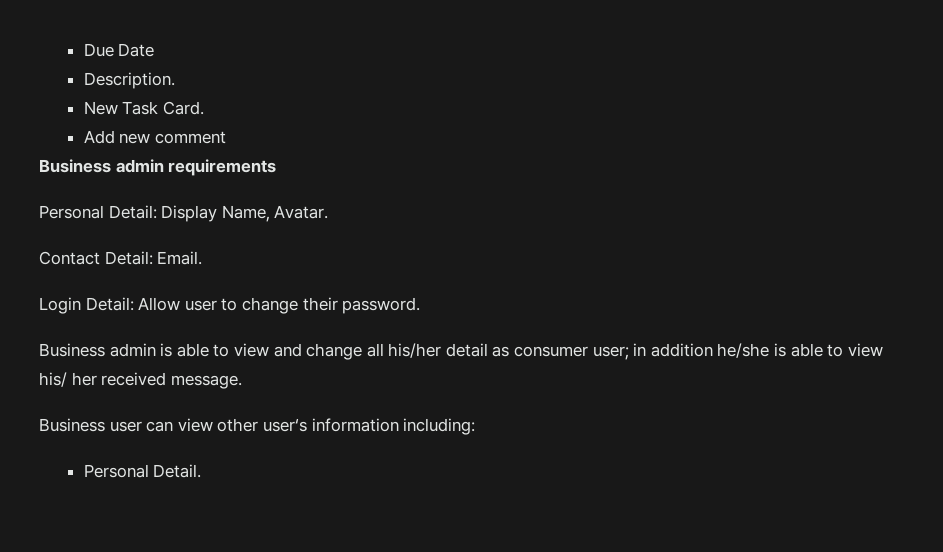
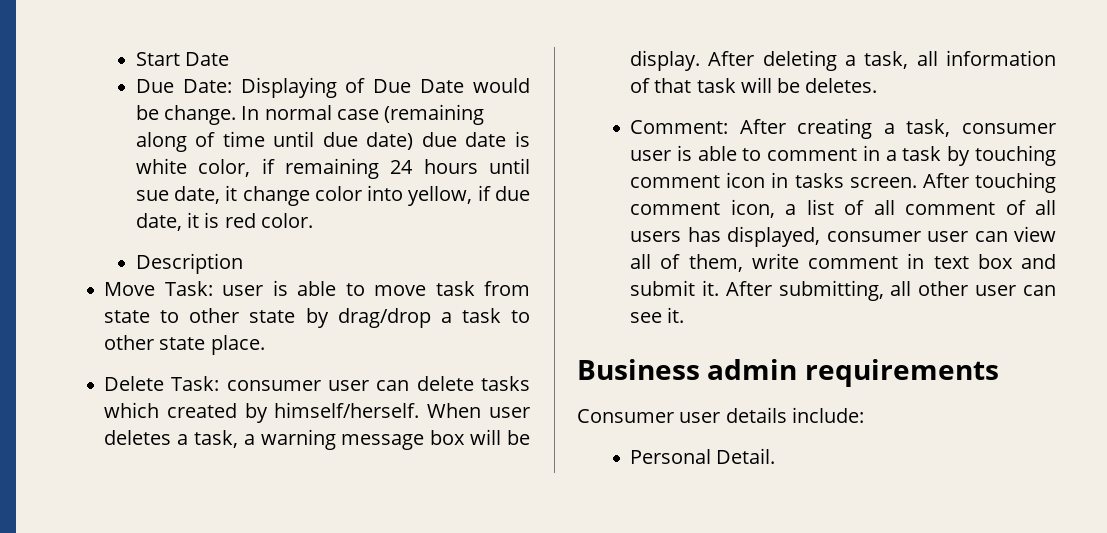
[83,43,155,57] [83,72,175,89] [83,101,204,115] [83,130,226,144] [39,159,277,176] [39,205,329,222] [39,251,203,265] [39,297,421,314] [39,343,883,360] [39,372,242,389] [39,418,476,435] Due Date // Description. // New Task Card. // Add new comment // Business admin requirements // Personal Detail: Display Name, Avatar. // Contact Detail: Email. // Login Detail: Allow user to change their password. // Business admin is able to view and change all his/her detail as consumer user; in addition he/she is able to view his/ her received message. // Business user can view other user‘s information including: -> [135,52,230,66] [135,77,530,98] [135,104,485,125] [135,131,531,152] [135,158,530,179] [135,185,531,206] [135,212,313,231] [135,253,243,274] [104,280,531,296] [104,308,531,328] [104,335,265,355] [104,376,530,391] [104,402,530,423] [104,429,531,450] [630,50,1056,71] [630,77,878,93] [630,118,1056,139] [630,145,1056,166] [630,172,1056,193] [630,199,1056,218] [630,226,1056,247] [630,253,1056,272] [630,280,1056,301] [630,307,685,323] [577,359,999,387] [577,407,864,423] Start Date // Due Date: Displaying of Due Date would be change. In normal case (remaining along of time until due date) due date is white color, if remaining 24 hours until sue date, it change color into yellow, if due date, it is red color. // Description // Move Task: user is able to move task from state to other state by drag/drop a task to other state place. // Delete Task: consumer user can delete tasks which created by himself/herself. When user deletes a task, a warning message box will be display. After deleting a task, all information of that task will be deletes. // Comment: After creating a task, consumer user is able to comment in a task by touching comment icon in tasks screen. After touching comment icon, a list of all comment of all users has displayed, consumer user can view all of them, write comment in text box and submit it. After submitting, all other user can see it. // Business admin requirements // Consumer user details include:

